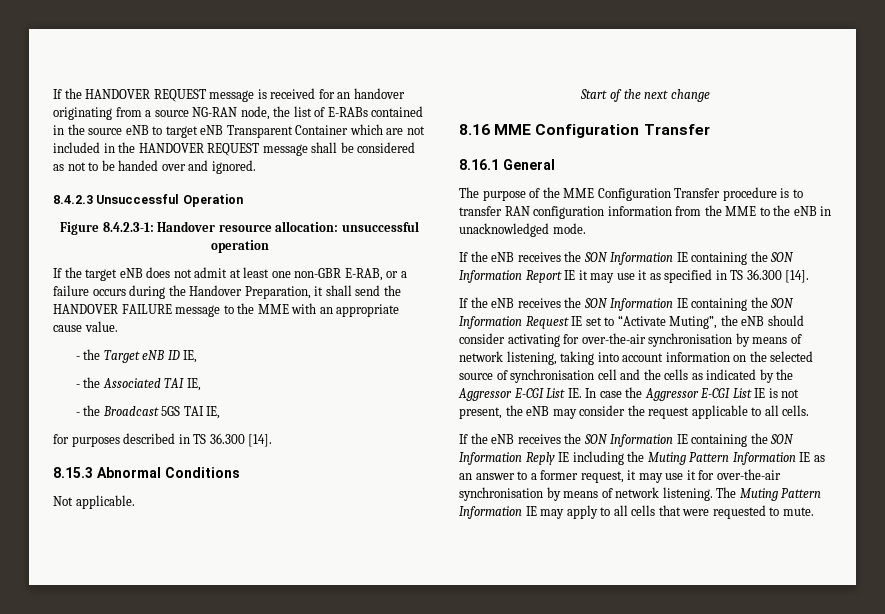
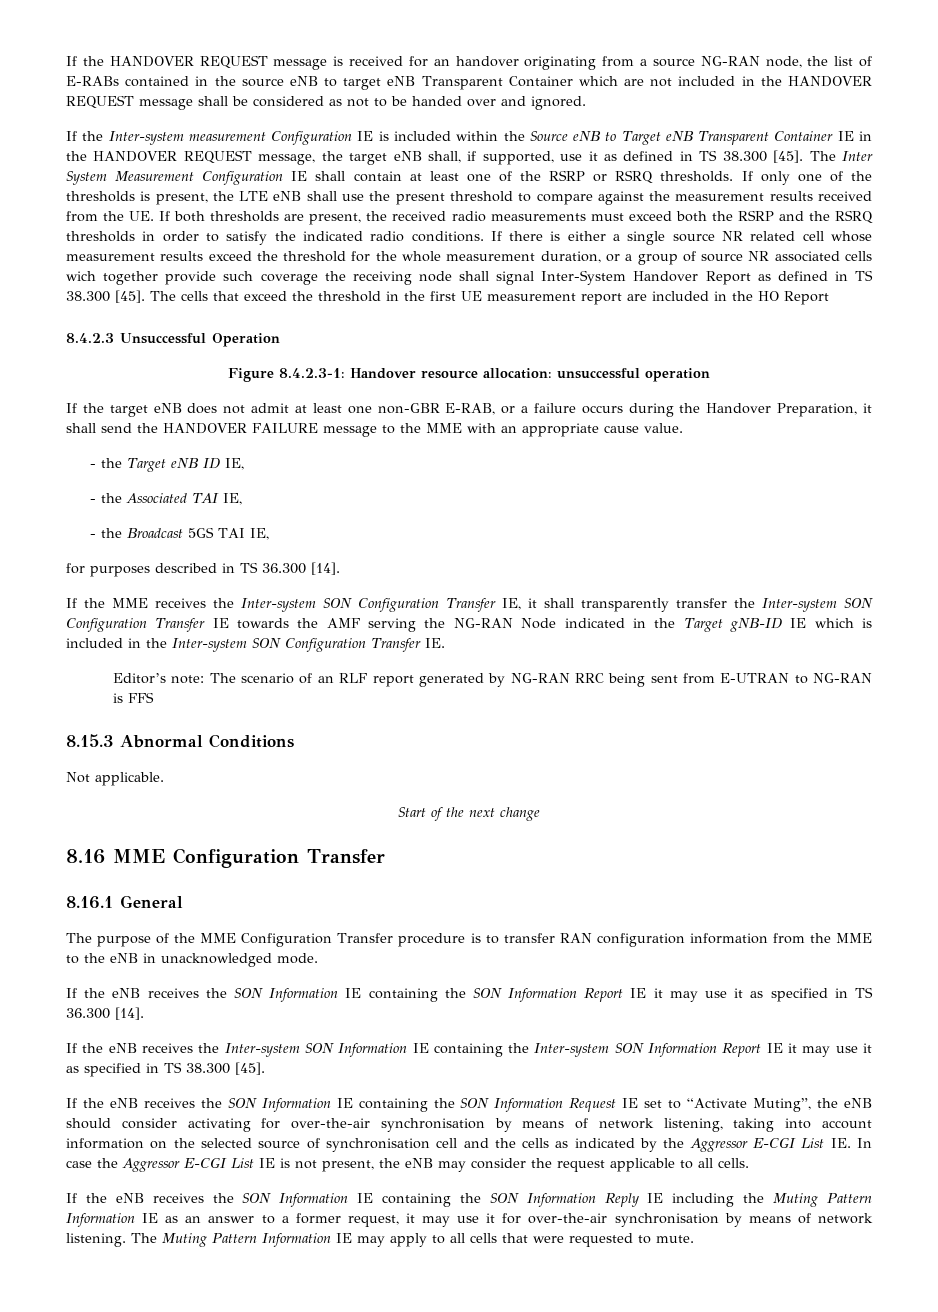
(256, 167) none -> [66,131,873,145] [66,150,874,165] [66,170,873,185] [66,191,872,205] [66,210,874,225] [66,231,872,245] [66,251,872,265] [66,270,873,285] [66,290,829,305] // If the Inter-system measurement Configuration IE is included within the Source eNB to Target eNB Transparent Container IE in the HANDOVER REQUEST message, the target eNB shall, if supported, use it as defined in TS 38.300 [45]. The Inter System Measurement Configuration IE shall contain at least one of the RSRP or RSRQ thresholds. If only one of the thresholds is present, the LTE eNB shall use the present threshold to compare against the measurement results received from the UE. If both thresholds are present, the received radio measurements must exceed both the RSRP and the RSRQ thresholds in order to satisfy the indicated radio conditions. If there is either a single source NR related cell whose measurement results exceed the threshold for the whole measurement duration, or a group of source NR associated cells wich together provide such coverage the receiving node shall signal Inter-System Handover Report as defined in TS 38.300 [45]. The cells that exceed the threshold in the first UE measurement report are included in the HO Report
(273, 440) none -> [66,598,873,612] [66,618,873,632] [66,638,445,652] [113,673,873,687] [113,692,155,703] // If the MME receives the Inter-system SON Configuration Transfer IE, it shall transparently transfer the Inter-system SON Configuration Transfer IE towards the AMF serving the NG-RAN Node indicated in the Target gNB-ID IE which is included in the Inter-system SON Configuration Transfer IE. // Editor’s note: The scenario of an RLF report generated by NG-RAN RRC being sent from E-UTRAN to NG-RAN is FFS
(810, 276) none -> [66,1043,872,1057] [66,1062,265,1077] // If the eNB receives the Inter-system SON Information IE containing the Inter-system SON Information Report IE it may use it as specified in TS 38.300 [45].

